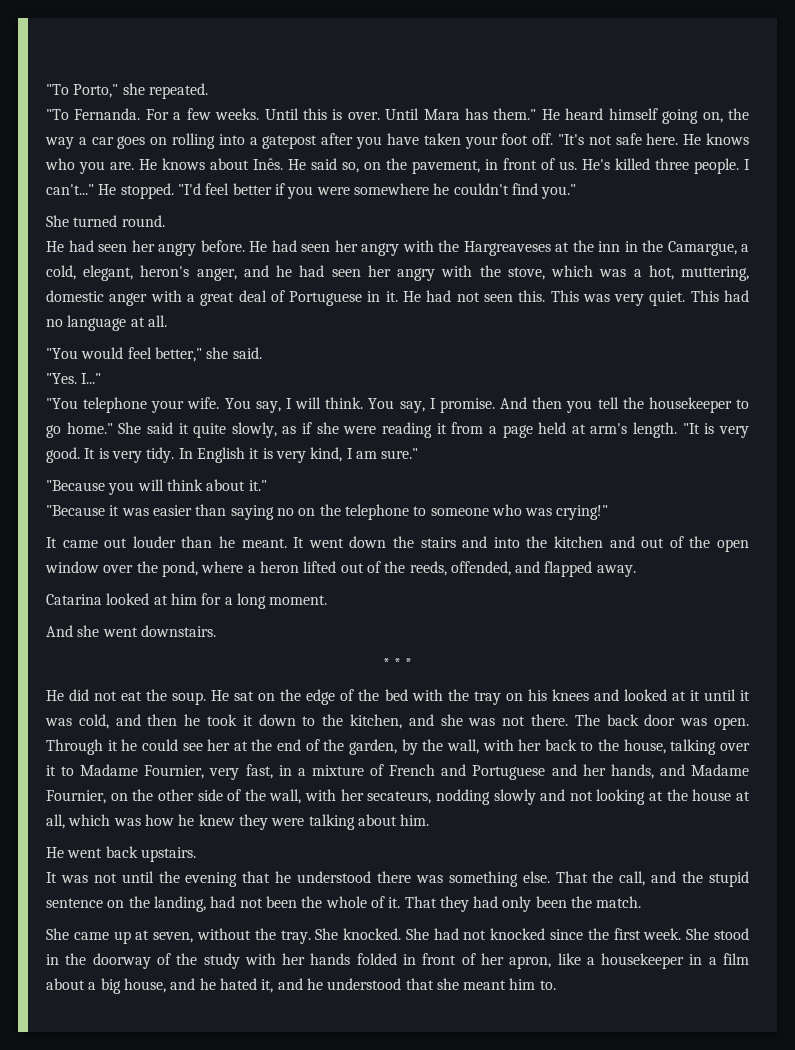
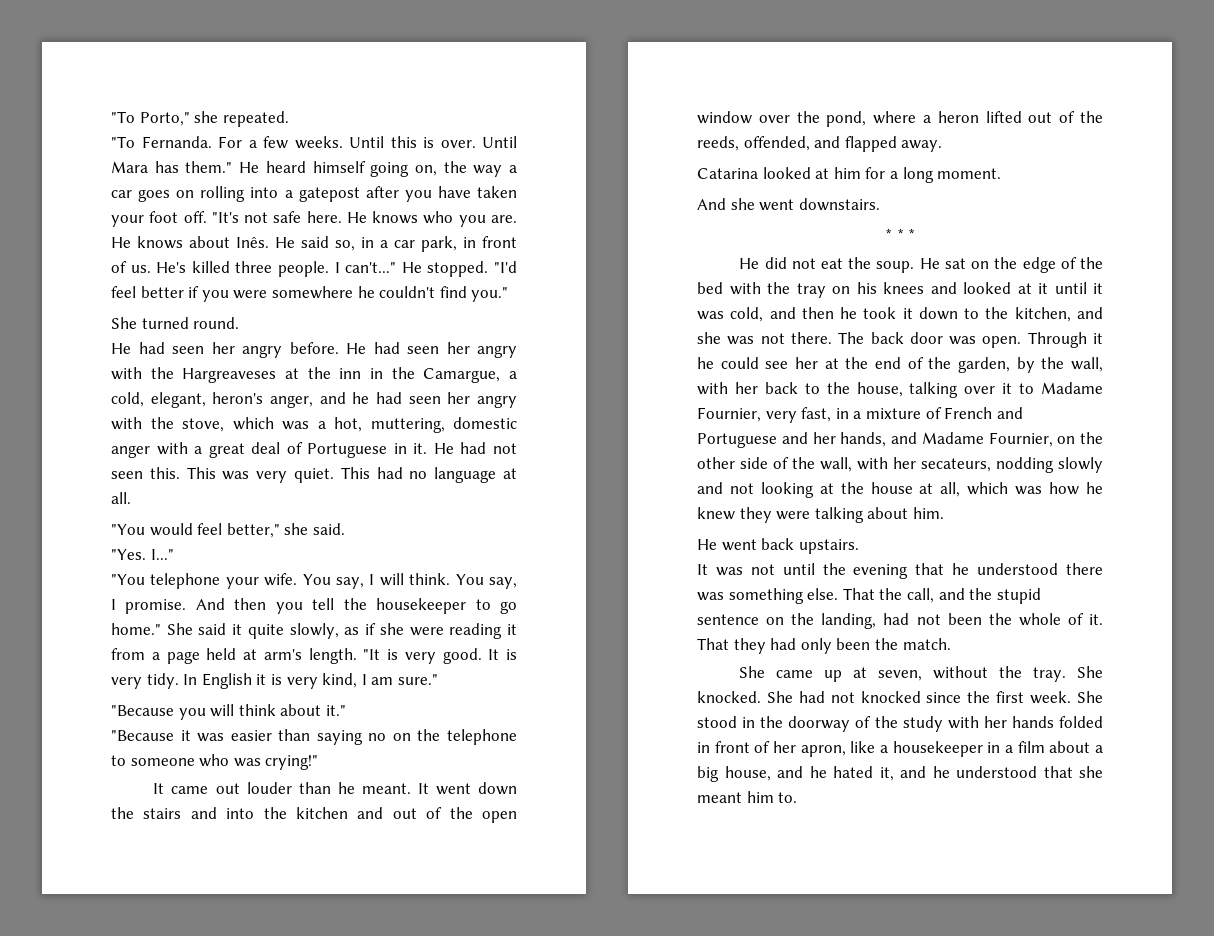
[364,158,480,174] on the pavement, -> [361,236,457,252] in a car park,

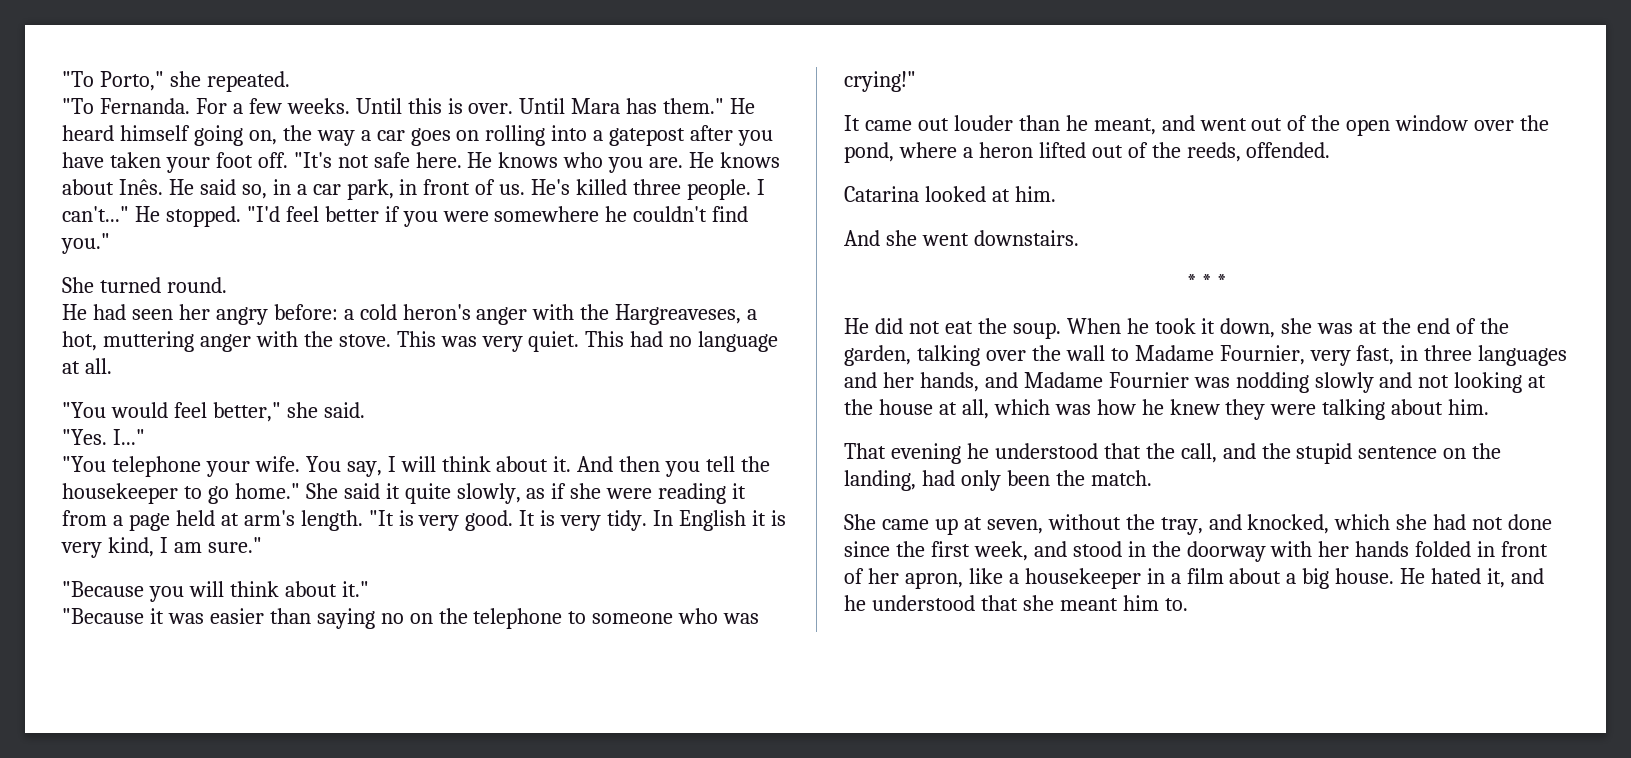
[289,342,517,358] [111,367,517,383] [111,392,517,408] [111,417,517,433] [111,442,517,458] [111,467,180,479] before. He had seen her angry with the Hargreaveses at the inn in the Camargue, a cold, elegant, heron's anger, and he had seen her angry with the stove, which was a hot, muttering, domestic anger with a great deal of Portuguese in it. He had not seen this. -> [273,304,758,325] [62,331,391,352] before: a cold heron's anger with the Hargreaveses, a hot, muttering anger with the stove.
[409,573,517,589] [111,599,187,614] think. You say, I promise. -> [441,456,572,472] think about it.
[361,782,517,795] [111,807,384,819] meant. It went down the stairs and into the kitchen and -> [1093,115,1247,135] meant, and went
[743,136,943,152] offended, and flapped away. -> [1246,142,1331,158] offended.
[833,167,1002,183] him for a long moment. -> [1014,186,1056,202] him.
[919,257,1103,273] [697,282,1103,298] [697,307,1103,322] [697,332,1103,348] [697,357,818,369] He sat on the edge of the bed with the tray on his knees and looked at it until it was cold, and then he took it down to the kitchen, and she was not there. The back door was open. Through it he could see her -> [1066,318,1354,338] When he took it down, she was
[1016,357,1103,373] [697,382,1013,398] by the wall, with her back to the house, talking over it -> [916,345,1105,366] talking over the wall
[853,407,1023,419] [697,433,777,448] a mixture of French and Portuguese -> [1424,345,1568,366] three languages
[988,432,1103,447] [697,457,991,472] Fournier, on the other side of the wall, with her secateurs, -> [1108,372,1230,388] Fournier was
[697,538,859,554] [697,563,1103,579] [697,588,875,604] He went back upstairs. // It was not until the evening that he understood there was something else. That -> [844,443,1141,464] That evening he understood that
[916,613,1103,626] [697,638,797,654] not been the whole of it. That they had -> (955, 478) none
[1033,666,1103,682] [697,691,921,703] tray. She knocked. She had not knocked -> [1160,514,1553,535] tray, and knocked, which she had not done
[1030,691,1103,704] week. She -> [973,541,1067,561] week, and
[855,716,943,732] of the study -> (1266, 551) none
[724,766,827,781] house, and he -> [1335,568,1426,584] house. He

